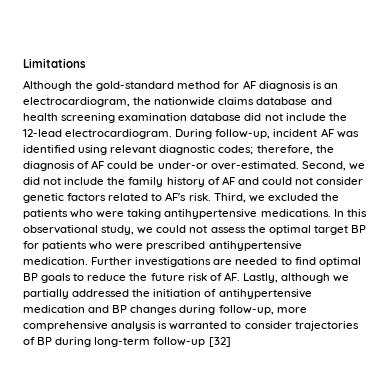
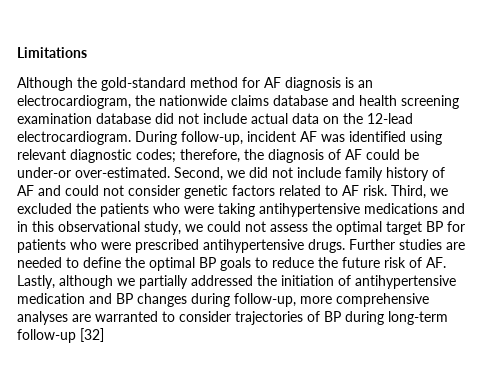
(326, 117) none -> [251,113,339,124] actual data on
[107,177,126,185] the -> (341, 172) none
[165,192,187,201] AF's -> [342,185,359,196] AF
[260,209,344,217] medications. In -> [364,203,465,214] [17,221,28,232] medications and in
[23,257,212,267] medication. Further investigations -> [308,239,442,253] drugs. Further studies
[294,257,316,265] find -> [83,257,145,268] define the
[111,321,168,331] analysis is -> [17,311,91,325] analyses are

